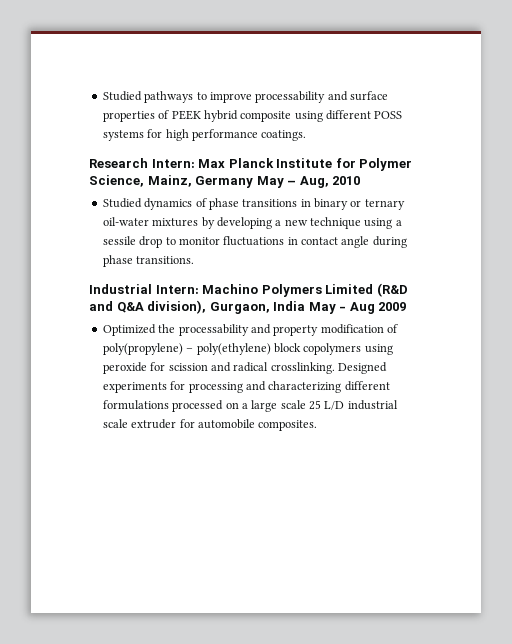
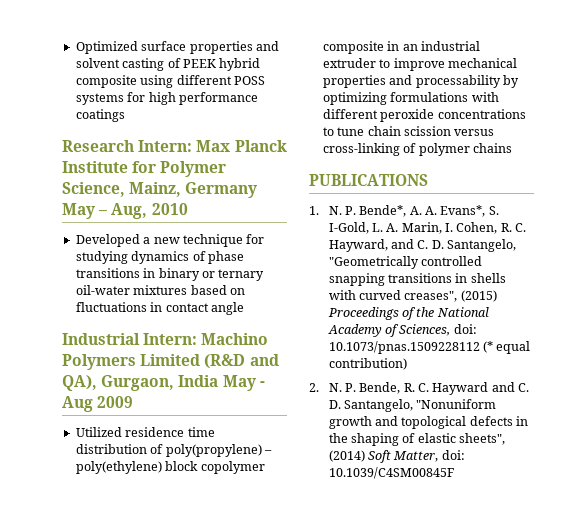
[102,91,388,103] [102,111,155,122] Studied pathways to improve processability and surface properties -> [75,41,279,54] [75,58,165,71] Optimized surface properties and solvent casting
[261,130,307,141] coatings. -> [75,109,125,122] coatings
[102,198,142,208] Studied -> [75,234,265,247] [75,251,128,264] Developed a new technique for studying
[201,217,402,229] [102,236,220,248] by developing a new technique using a sessile drop to monitor -> [190,285,245,295] based on
[372,236,407,248] [102,255,195,267] during phase transitions. -> (244, 308) none
[116,300,207,314] Q&A division), -> [62,375,97,391] QA),
[102,324,384,336] Optimized the processability and property modification -> [75,427,215,437] [75,444,147,454] Utilized residence time distribution
[303,343,393,355] [102,362,387,374] [102,381,390,393] [102,400,398,412] [102,419,318,431] copolymers using peroxide for scission and radical crosslinking. Designed experiments for processing and characterizing different formulations processed on a large scale 25 L/D industrial scale extruder for automobile composites. -> [200,461,265,474] [322,41,480,54] [322,58,517,71] [322,75,519,88] [322,92,499,105] [322,109,526,122] [322,126,495,136] [322,143,512,156] [309,174,428,186] [309,205,499,217] [328,222,527,234] [328,239,517,252] [328,256,482,269] [328,273,506,286] [328,290,497,302] [327,307,489,320] [327,324,477,337] [328,341,531,354] [328,358,407,370] [309,382,530,395] [328,399,497,412] [328,416,529,429] [328,433,506,446] [328,450,465,463] [328,467,454,479] copolymer composite in an industrial extruder to improve mechanical properties and processability by optimizing formulations with different peroxide concentrations to tune chain scission versus cross-linking of polymer chains // PUBLICATIONS // 1. N. P. Bende*, A. A. Evans*, S. I-Gold, L. A. Marin, I. Cohen, R. C. Hayward, and C. D. Santangelo, "Geometrically controlled snapping transitions in shells with curved creases", (2015) Proceedings of the National Academy of Sciences, doi: 10.1073/pnas.1509228112 (* equal contribution) // 2. N. P. Bende, R. C. Hayward and C. D. Santangelo, "Nonuniform growth and topological defects in the shaping of elastic sheets", (2014) Soft Matter, doi: 10.1039/C4SM00845F

